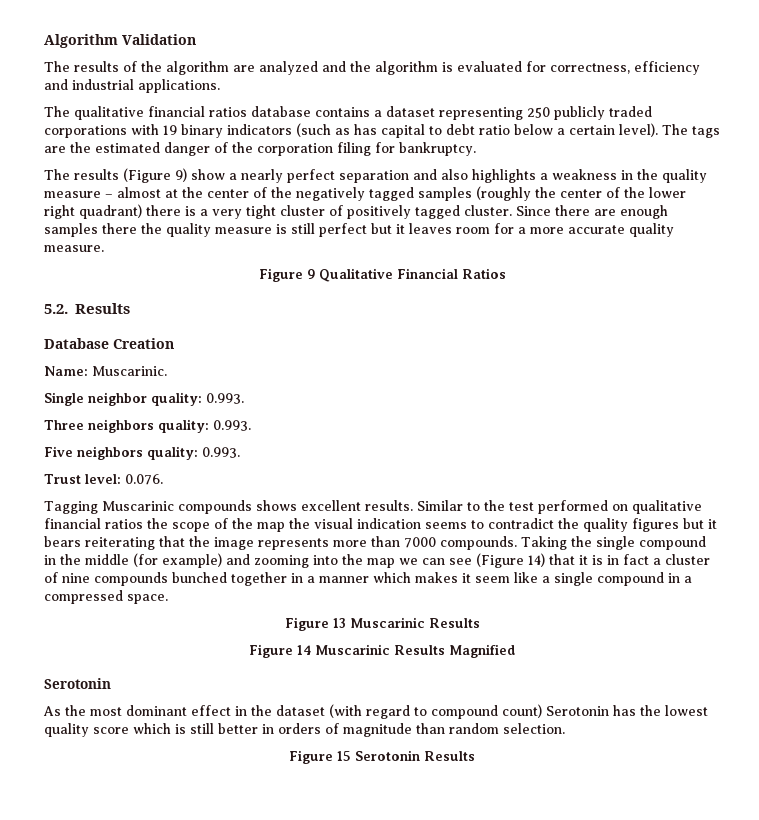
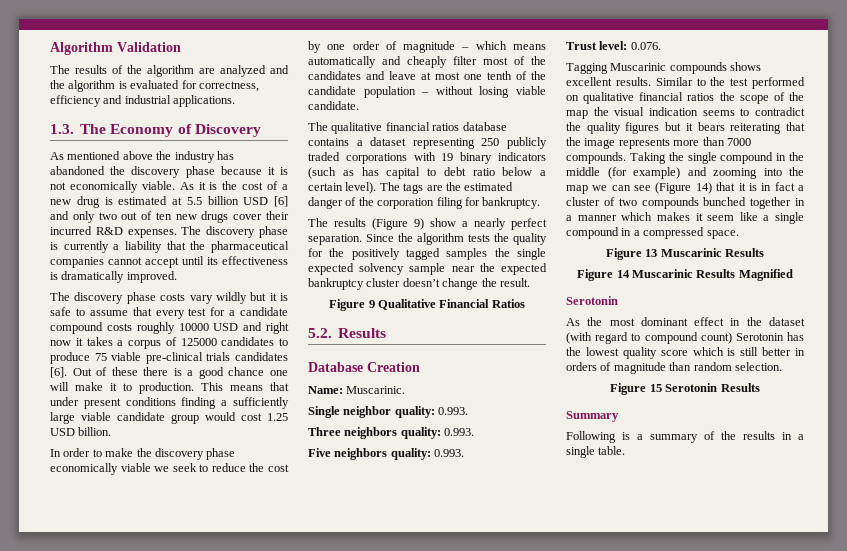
(220, 86) none -> [50,124,261,137] [50,151,234,163] [50,166,288,178] [50,181,288,193] [50,196,288,208] [50,211,289,223] [50,226,288,238] [50,241,289,253] [50,256,288,268] [50,271,177,283] [50,292,288,304] [50,307,288,319] [50,322,289,334] [50,337,288,349] [50,352,288,364] [50,367,288,379] [50,382,289,394] [50,397,289,409] [50,412,288,424] [50,427,112,436] [50,448,236,460] [50,463,290,475] [308,41,546,53] [308,56,546,68] [308,71,546,80] [308,86,546,98] [308,101,359,110] // 1.3. The Economy of Discovery // As mentioned above the industry has abandoned the discovery phase because it is not economically viable. As it is the cost of a new drug is estimated at 5.5 billion USD [6] and only two out of ten new drugs cover their incurred R&D expenses. The discovery phase is currently a liability that the pharmaceutical companies cannot accept until its effectiveness is dramatically improved. // The discovery phase costs vary wildly but it is safe to assume that every test for a candidate compound costs roughly 10000 USD and right now it takes a corpus of 125000 candidates to produce 75 viable pre-clinical trials candidates [6]. Out of these there is a good chance one will make it to production. This means that under present conditions finding a sufficiently large viable candidate group would cost 1.25 USD billion. // In order to make the discovery phase economically viable we seek to reduce the cost by one order of magnitude – which means automatically and cheaply filter most of the candidates and leave at most one tenth of the candidate population – without losing viable candidate.
[339,169,707,183] [44,186,686,201] [44,204,668,219] [44,223,674,237] [44,245,104,252] separation and also highlights a weakness in the quality measure – almost at the center of the negatively tagged samples (roughly the center of the lower right quadrant) there is a very tight cluster of positively tagged cluster. Since there are enough samples there the quality measure is still perfect but it leaves room for a more accurate quality measure. -> [308,233,547,245] [308,248,546,260] [308,263,547,275] [308,278,530,290] separation. Since the algorithm tests the quality for the positively tagged samples the single expected solvency sample near the expected bankruptcy cluster doesn’t change the result.
[62,573,90,583] nine -> [618,198,637,206] two
(475, 756) none -> [566,411,619,422] [566,431,804,443] [566,446,626,458] // Summary // Following is a summary of the results in a single table.

